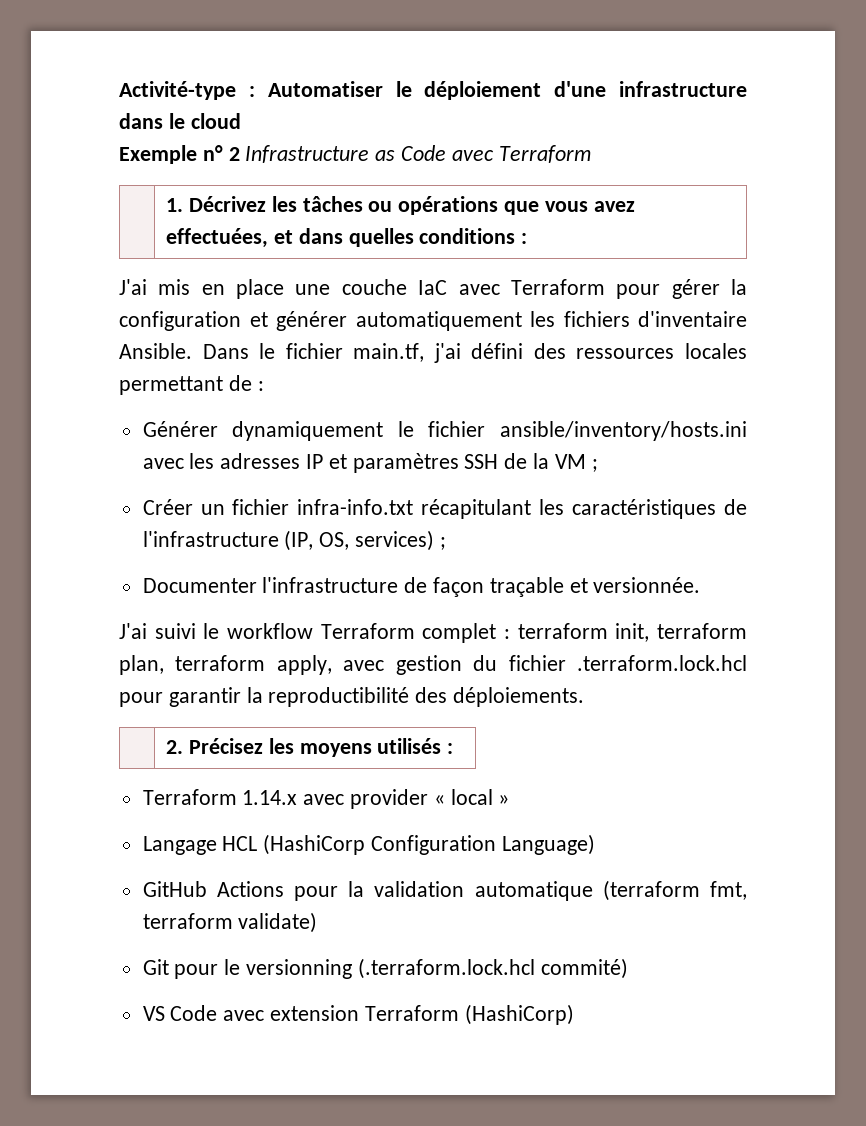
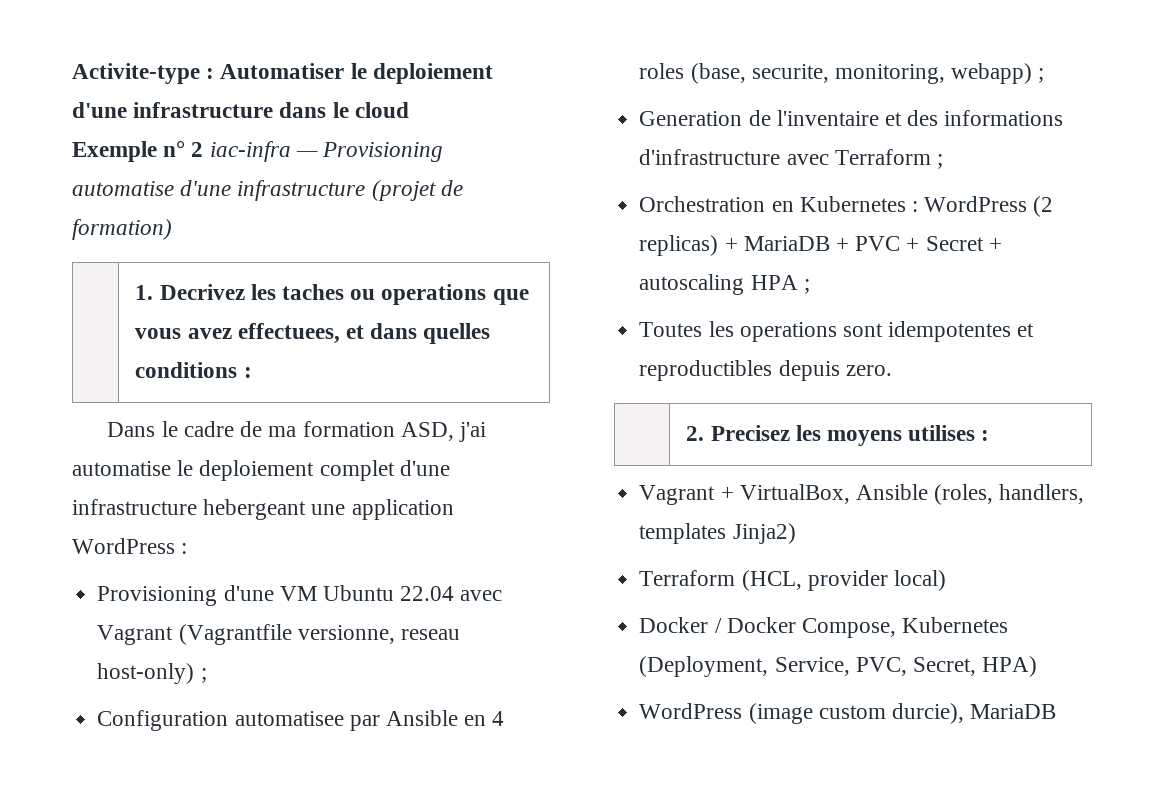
[119,81,236,100] Activité-type -> [72,63,200,84] Activite-type
[424,81,542,100] déploiement -> [372,63,493,84] deploiement
[245,145,591,163] [166,196,499,215] Infrastructure as Code avec Terraform // | 1. Décrivez les tâches ou opérations -> [209,141,444,162] [72,180,463,201] [72,219,172,240] [135,284,487,305] iac-infra — Provisioning automatise d'une infrastructure (projet de formation) // | 1. Decrivez les taches ou operations
[166,228,269,248] effectuées, -> [237,323,340,344] effectuees,
[119,279,747,299] [119,311,747,331] [119,343,747,363] [119,375,264,395] [142,421,747,441] [142,453,598,473] [142,499,747,519] [142,530,446,551] [142,577,701,597] [119,623,747,643] [119,655,748,675] [119,687,585,707] J'ai mis en place une couche IaC avec Terraform pour gérer la configuration et générer automatiquement les fichiers d'inventaire Ansible. Dans le fichier main.tf, j'ai défini des ressources locales permettant de : // Générer dynamiquement le fichier ansible/inventory/hosts.ini avec les adresses IP et paramètres SSH de la VM ; // Créer un fichier infra-info.txt récapitulant les caractéristiques de l'infrastructure (IP, OS, services) ; // Documenter l'infrastructure de façon traçable et versionnée. // J'ai suivi le workflow Terraform complet : terraform init, terraform plan, terraform apply, avec gestion du fichier .terraform.lock.hcl pour garantir la reproductibilité des déploiements. -> [107,421,486,442] [72,460,450,481] [72,499,454,520] [72,538,188,554] [97,585,503,606] [97,624,460,645] [97,663,207,684] [97,710,505,731] [639,63,1045,84] [639,110,1064,126] [639,149,943,169] [639,196,1054,217] [639,235,1002,256] [639,274,810,295] [639,321,1035,342] [639,360,892,381] Dans le cadre de ma formation ASD, j'ai automatise le deploiement complet d'une infrastructure hebergeant une application WordPress : // Provisioning d'une VM Ubuntu 22.04 avec Vagrant (Vagrantfile versionne, reseau host-only) ; // Configuration automatisee par Ansible en 4 roles (base, securite, monitoring, webapp) ; // Generation de l'inventaire et des informations d'infrastructure avec Terraform ; // Orchestration en Kubernetes : WordPress (2 replicas) + MariaDB + PVC + Secret + autoscaling HPA ; // Toutes les operations sont idempotentes et reproductibles depuis zero.
[189,738,264,754] Précisez -> [710,425,790,441] Precisez
[377,738,454,754] [142,789,510,809] [142,834,595,855] [142,880,747,901] [142,912,318,933] [142,958,628,979] [142,1004,574,1025] utilisés : // Terraform 1.14.x avec provider « local » // Langage HCL (HashiCorp Configuration Language) // GitHub Actions pour la validation automatique (terraform fmt, terraform validate) // Git pour le versionning (.terraform.lock.hcl commité) // VS Code avec extension Terraform (HashiCorp) -> [908,425,990,441] [639,484,1085,505] [639,523,796,544] [639,570,946,591] [639,617,1009,638] [639,656,1038,677] [639,703,1057,724] utilises : // Vagrant + VirtualBox, Ansible (roles, handlers, templates Jinja2) // Terraform (HCL, provider local) // Docker / Docker Compose, Kubernetes (Deployment, Service, PVC, Secret, HPA) // WordPress (image custom durcie), MariaDB

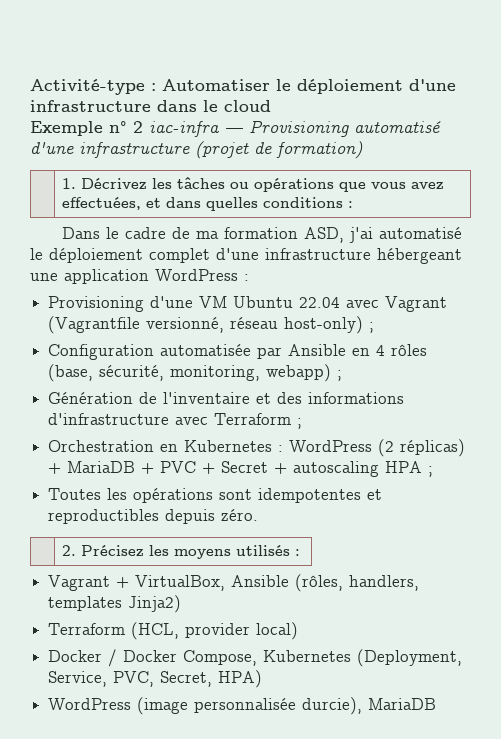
[72,63,200,84] Activite-type -> [30,79,145,95] Activité-type
[372,63,493,84] deploiement -> [297,79,403,94] déploiement
[72,181,174,196] automatise -> [354,121,441,133] automatisé
[159,284,487,305] Decrivez les taches ou operations -> [81,177,335,192] Décrivez les tâches ou opérations
[237,323,340,344] effectuees, -> [62,197,142,210] effectuées,
[72,460,315,481] automatise le deploiement -> [378,227,462,239] [30,248,143,263] automatisé le déploiement
[203,499,307,520] hebergeant -> [377,248,462,264] hébergeant
[297,625,460,644] versionne, reseau -> [146,317,279,333] versionné, réseau
[234,711,344,726] automatisee -> [160,344,252,356] automatisée
[639,63,829,84] roles (base, securite, -> [391,344,428,356] [48,364,165,382] rôles (base, sécurité,
[639,111,743,126] Generation -> [48,392,134,404] Génération
[639,235,719,256] replicas) -> [400,439,466,457] réplicas)
[739,322,837,342] operations -> [133,488,214,503] opérations
[845,365,892,376] zero. -> [221,509,259,521] zéro.
[710,425,790,441] Precisez -> [81,545,145,557] Précisez
[908,425,976,441] utilises -> [236,545,291,556] utilisés
[934,484,994,505] (roles, -> [295,574,344,592] (rôles,
[818,705,886,719] custom -> [194,698,297,713] personnalisée

